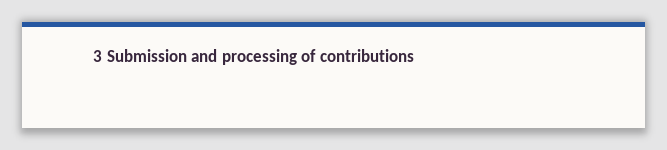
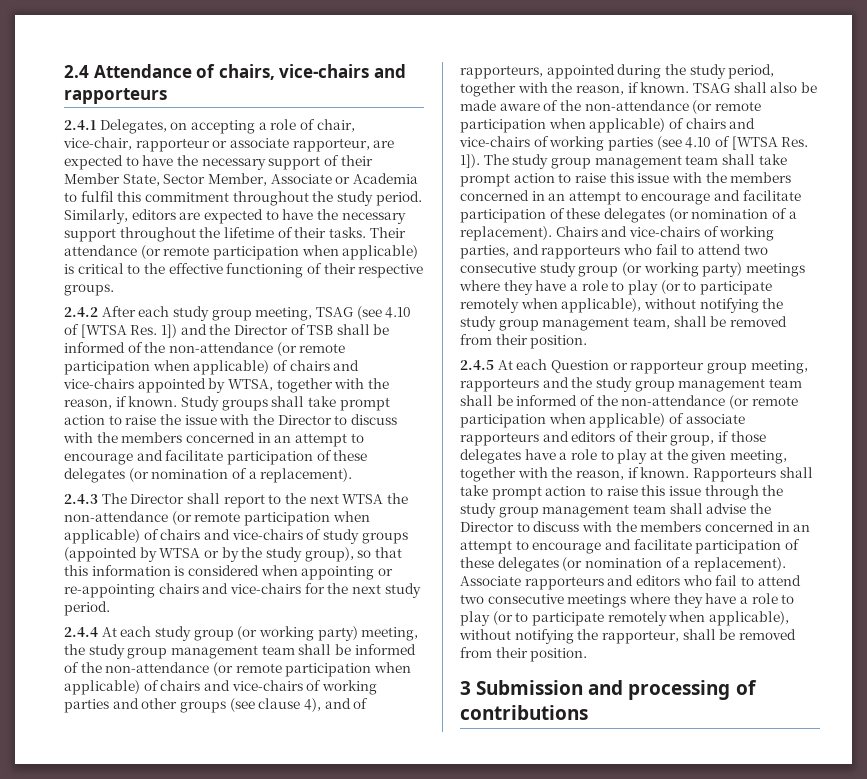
(93, 56) none -> [64,64,406,80] [64,88,167,104] [64,119,355,134] [63,137,395,152] [64,155,373,170] [64,173,418,186] [64,191,422,206] [64,209,406,224] [64,227,406,242] [64,245,419,260] [64,263,424,278] [64,284,114,296] [64,306,412,321] [64,324,390,338] [64,342,346,356] [64,360,360,375] [63,378,389,393] [64,396,390,411] [64,414,397,425] [63,432,364,447] [64,450,368,465] [64,468,353,483] [64,493,408,508] [64,511,370,526] [64,529,408,544] [64,547,402,562] [64,565,393,580] [64,583,421,598] [64,601,110,616] [64,626,419,641] [64,644,416,659] [64,662,411,677] [64,680,377,695] [64,698,369,713] [460,64,775,79] [460,82,817,97] [460,100,761,114] [460,118,756,133] [459,136,809,151] [460,154,787,169] [460,172,792,187] [460,190,801,205] [460,208,797,223] [460,226,775,241] [460,244,768,259] [460,262,805,277] [459,280,772,295] [460,298,784,313] [460,316,787,331] [460,334,588,349] [460,359,808,374] [460,377,802,392] [460,395,798,409] [460,413,745,428] [460,431,766,446] [460,449,787,464] [460,467,813,482] [460,485,784,500] [460,503,771,518] [460,521,811,532] [460,539,800,554] [460,557,786,572] [460,575,801,590] [460,593,795,608] [460,611,789,626] [459,629,796,644] [460,647,588,662] 2.4 Attendance of chairs, vice-chairs and rapporteurs // 2.4.1 Delegates, on accepting a role of chair, vice-chair, rapporteur or associate rapporteur, are expected to have the necessary support of their Member State, Sector Member, Associate or Academia to fulfil this commitment throughout the study period. Similarly, editors are expected to have the necessary support throughout the lifetime of their tasks. Their attendance (or remote participation when applicable) is critical to the effective functioning of their respective groups. // 2.4.2 After each study group meeting, TSAG (see 4.10 of [WTSA Res. 1]) and the Director of TSB shall be informed of the non-attendance (or remote participation when applicable) of chairs and vice-chairs appointed by WTSA, together with the reason, if known. Study groups shall take prompt action to raise the issue with the Director to discuss with the members concerned in an attempt to encourage and facilitate participation of these delegates (or nomination of a replacement). // 2.4.3 The Director shall report to the next WTSA the non-attendance (or remote participation when applicable) of chairs and vice-chairs of study groups (appointed by WTSA or by the study group), so that this information is considered when appointing or re-appointing chairs and vice-chairs for the next study period. // 2.4.4 At each study group (or working party) meeting, the study group management team shall be informed of the non-attendance (or remote participation when applicable) of chairs and vice-chairs of working parties and other groups (see clause 4), and of rapporteurs, appointed during the study period, together with the reason, if known. TSAG shall also be made aware of the non-attendance (or remote participation when applicable) of chairs and vice-chairs of working parties (see 4.10 of [WTSA Res. 1]). The study group management team shall take prompt action to raise this issue with the members concerned in an attempt to encourage and facilitate participation of these delegates (or nomination of a replacement). Chairs and vice-chairs of working parties, and rapporteurs who fail to attend two consecutive study group (or working party) meetings where they have a role to play (or to participate remotely when applicable), without notifying the study group management team, shall be removed from their position. // 2.4.5 At each Question or rapporteur group meeting, rapporteurs and the study group management team shall be informed of the non-attendance (or remote participation when applicable) of associate rapporteurs and editors of their group, if those delegates have a role to play at the given meeting, together with the reason, if known. Rapporteurs shall take prompt action to raise this issue through the study group management team shall advise the Director to discuss with the members concerned in an attempt to encourage and facilitate participation of these delegates (or nomination of a replacement). Associate rapporteurs and editors who fail to attend two consecutive meetings where they have a role to play (or to participate remotely when applicable), without notifying the rapporteur, shall be removed from their position. //

